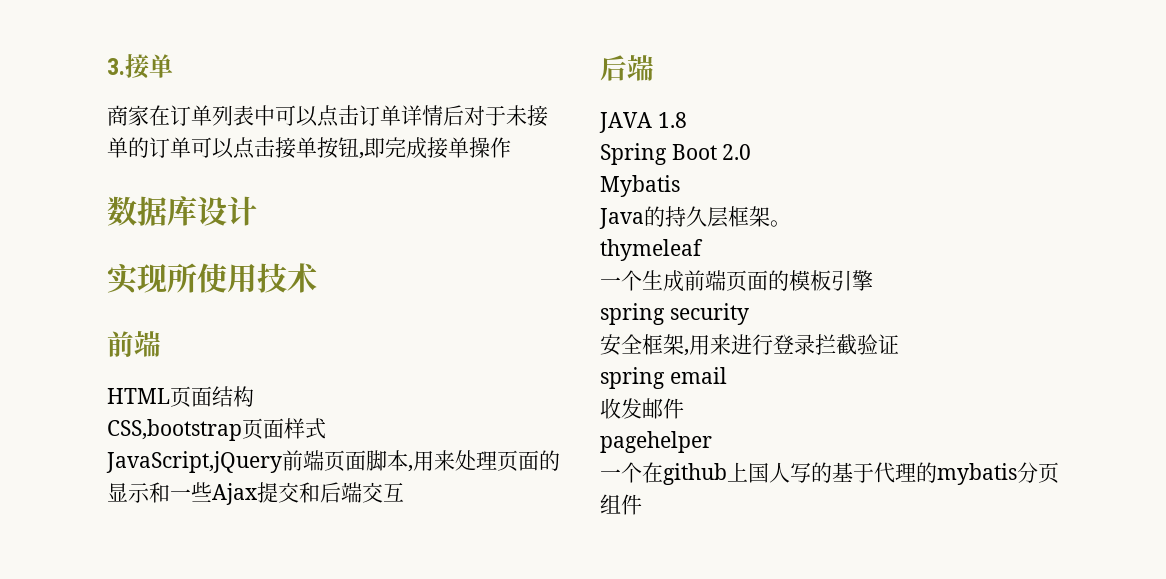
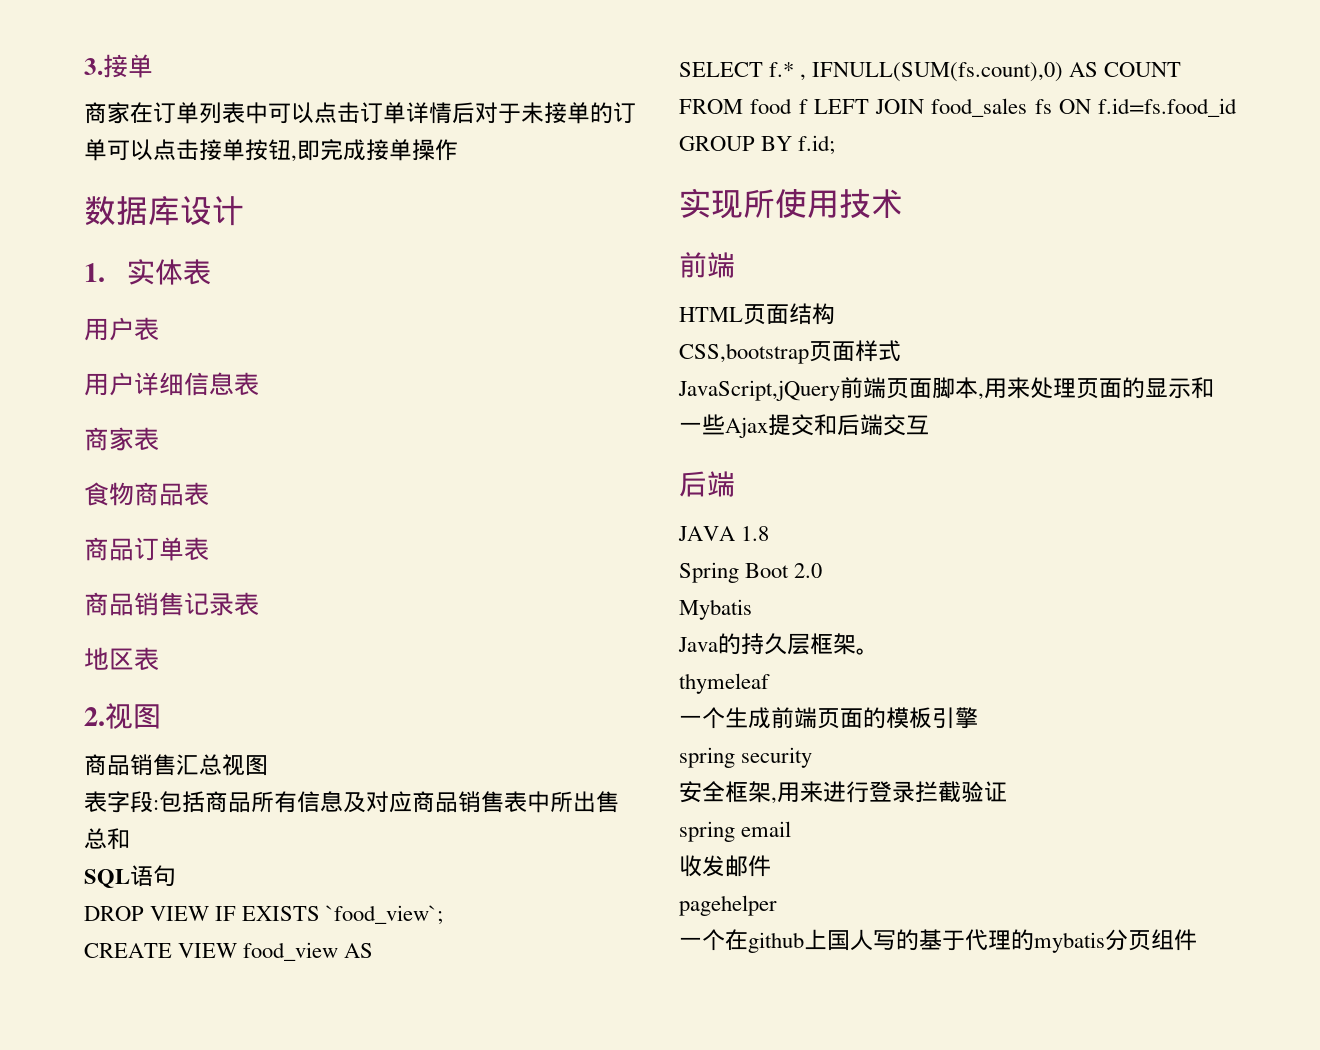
(257, 211) none -> [84,259,212,285] [84,317,159,341] [84,372,259,396] [84,427,159,451] [84,482,209,506] [84,537,209,561] [84,592,259,616] [84,647,159,671] [84,703,161,729] [84,754,268,776] [84,791,619,813] [84,828,130,850] [84,865,176,888] [84,905,444,925] [84,942,374,961] [679,62,1182,82] [679,98,1237,117] [679,135,836,155] // 1.实体表 // 用户表 // 用户详细信息表 // 商家表 // 食物商品表 // 商品订单表 // 商品销售记录表 // 地区表 // 2.视图 // 商品销售汇总视图 // 表字段:包括商品所有信息及对应商品销售表中所出售总和 // SQL语句 // DROP VIEW IF EXISTS `food_view`; // CREATE VIEW food_view AS // SELECT f.* , IFNULL(SUM(fs.count),0) AS COUNT FROM food f LEFT JOIN food_sales fs ON f.id=fs.food_id GROUP BY f.id;

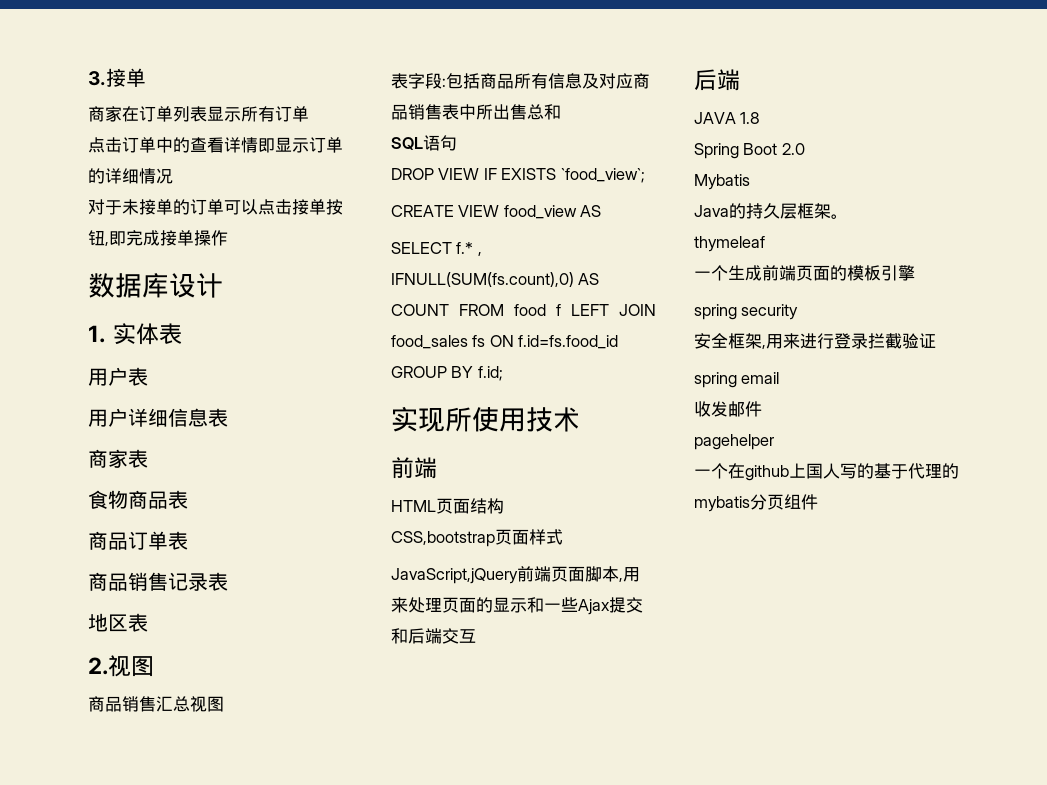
[245,102,475,124] 中可以点击订单详情后 -> [207,106,309,122] [88,137,343,153] [88,168,173,184] 显示所有订单 // 点击订单中的查看详情即显示订单的详细情况 //

